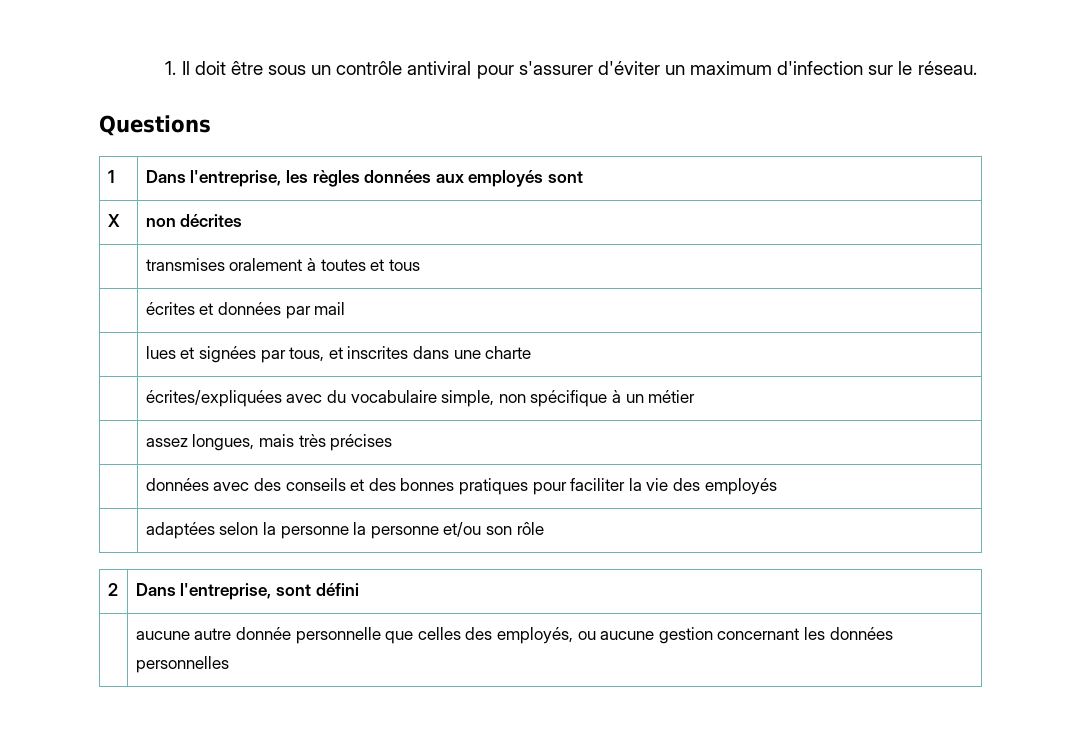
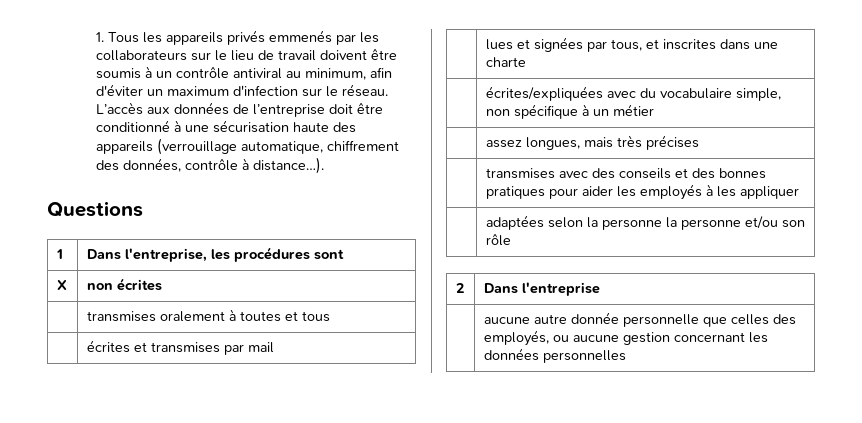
[181,61,593,79] Il doit être sous un contrôle antiviral pour s'assurer -> [107,30,379,45] [95,49,397,61] [95,66,392,80] Tous les appareils privés emmenés par les collaborateurs sur le lieu de travail doivent être soumis à un contrôle antiviral au minimum, afin
(977, 68) none -> [95,102,383,117] [95,120,356,133] [95,138,399,155] [95,157,324,174] L’accès aux données de l’entreprise doit être conditionné à une sécurisation haute des appareils (verrouillage automatique, chiffrement des données, contrôle à distance…).
[312,170,544,187] règles données aux employés -> [233,247,310,262] procédures
[180,214,243,227] décrites -> [116,278,162,291] écrites
[218,302,282,315] données -> [150,342,220,353] transmises
[145,478,209,491] données -> [485,168,555,179] transmises
[570,478,777,495] faciliter la vie des employés -> [581,184,799,200] aider les employés à les appliquer
[180,583,359,600] l'entreprise, sont défini -> [521,282,600,296] l'entreprise

